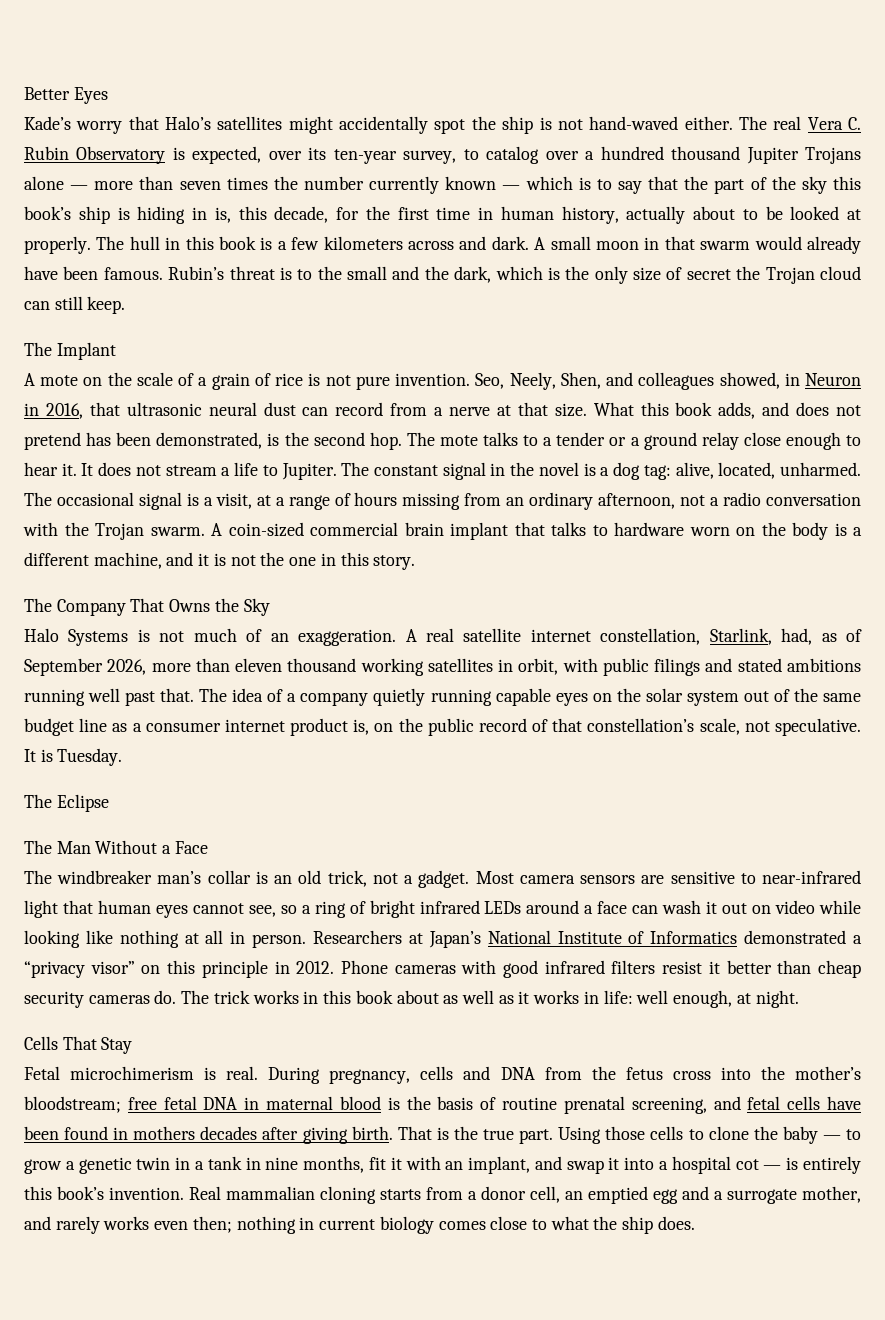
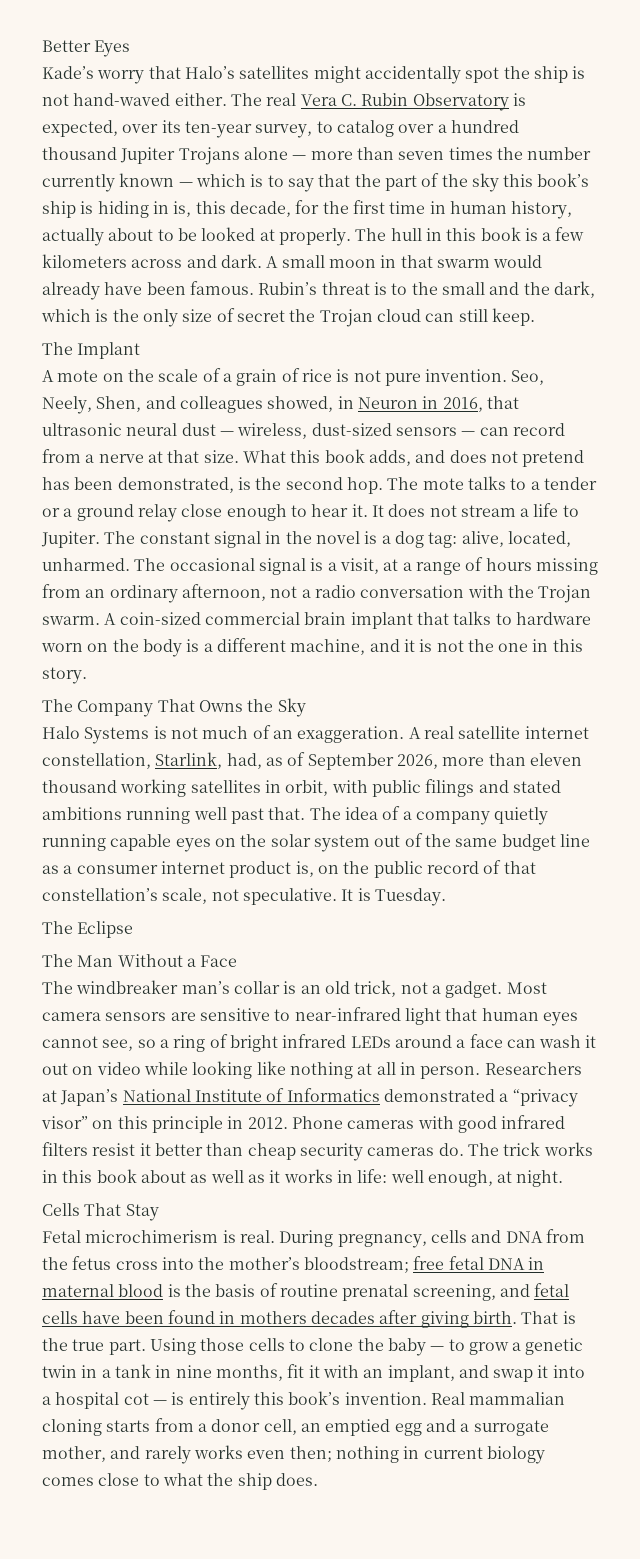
(296, 409) none -> [219,423,476,439] — wireless, dust-sized sensors —

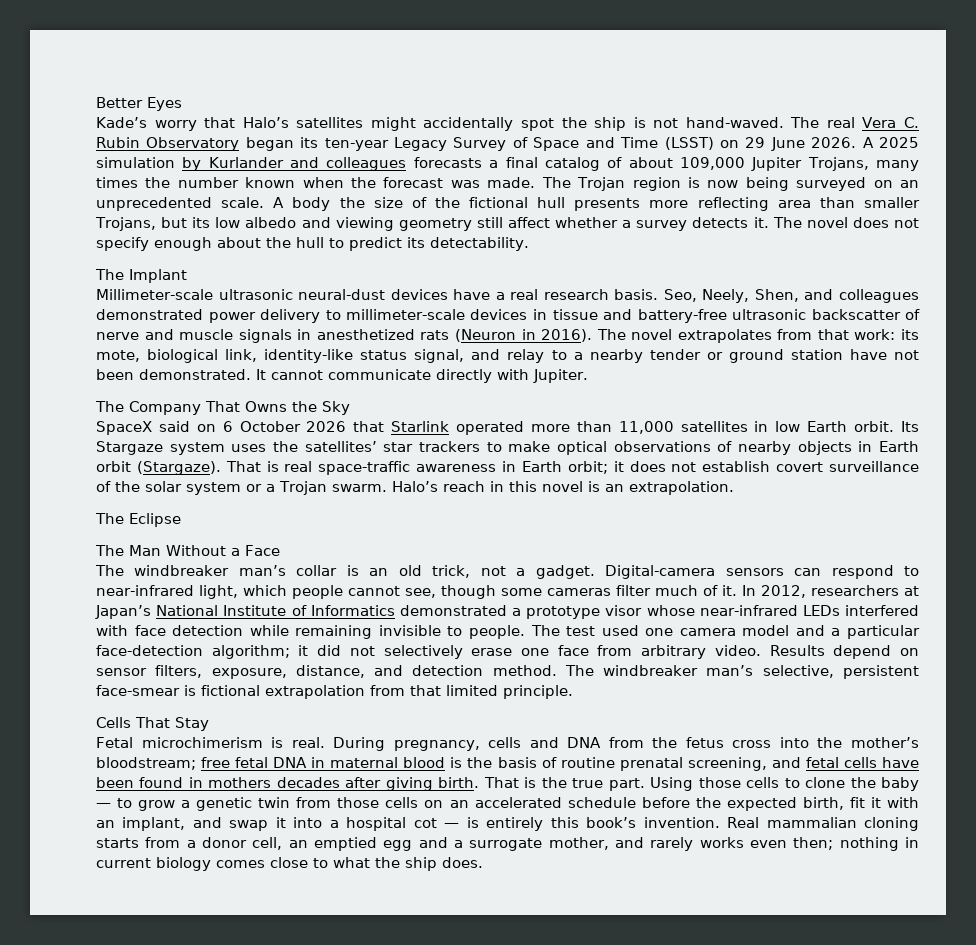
[73,93,227,106] hand-waved either. -> [685,117,784,128] hand-waved.
[512,93,526,106] [42,120,519,138] [42,147,592,165] [42,173,590,192] [42,200,573,219] [42,227,585,246] [42,254,543,268] [42,281,595,300] [41,308,535,327] [42,342,141,359] [42,368,508,386] is expected, over its ten-year survey, to catalog over a hundred thousand Jupiter Trojans alone — more than seven times the number currently known — which is to say that the part of the sky this book’s ship is hiding in is, this decade, for the first time in human history, actually about to be looked at properly. The hull in this book is a few kilometers across and dark. A small moon in that swarm would already have been famous. Rubin’s threat is to the small and the dark, which is the only size of secret the Trojan cloud can still keep. // The Implant // A mote on the scale of a grain of rice is not pure invention. -> [245,137,919,151] [96,157,920,171] [96,177,919,191] [96,197,920,211] [95,217,919,231] [96,237,529,251] [95,269,187,283] [96,289,659,300] began its ten-year Legacy Survey of Space and Time (LSST) on 29 June 2026. A 2025 simulation by Kurlander and colleagues forecasts a final catalog of about 109,000 Jupiter Trojans, many times the number known when the forecast was made. The Trojan region is now being surveyed on an unprecedented scale. A body the size of the fictional hull presents more reflecting area than smaller Trojans, but its low albedo and viewing geometry still affect whether a survey detects it. The novel does not specify enough about the hull to predict its detectability. // The Implant // Millimeter-scale ultrasonic neural-dust devices have a real research basis.
[267,396,519,412] [42,423,565,439] [42,449,585,467] [42,476,506,494] showed, in Neuron in 2016, that ultrasonic neural dust — wireless, dust-sized sensors — can record from a nerve at that size. What this book adds, and does not pretend has been demonstrated, is the second hop. The mote talks -> [96,309,921,323] [96,329,919,343] [96,349,545,363] demonstrated power delivery to millimeter-scale devices in tissue and battery-free ultrasonic backscatter of nerve and muscle signals in anesthetized rats (Neuron in 2016). The novel extrapolates from that work: its mote, biological link, identity-like status signal, and relay
(540, 485) none -> [589,349,643,363] nearby
[63,503,579,522] [41,531,571,548] [42,557,598,575] [42,584,592,603] [42,611,591,629] [41,638,583,657] [42,667,87,684] a ground relay close enough to hear it. It does not stream a life to Jupiter. The constant signal in the novel is a dog tag: alive, located, unharmed. The occasional signal is a visit, at a range of hours missing from an ordinary afternoon, not a radio conversation with the Trojan swarm. A coin-sized commercial brain implant that talks to hardware worn on the body is a different machine, and it is not the one in this story. -> [728,349,919,363] [96,369,588,383] ground station have not been demonstrated. It cannot communicate directly with Jupiter.
[42,725,589,744] [42,752,582,770] [42,779,561,797] [42,806,549,825] [42,833,590,852] [42,860,536,878] [42,888,446,906] Halo Systems is not much of an exaggeration. A real satellite internet constellation, Starlink, had, as of September 2026, more than eleven thousand working satellites in orbit, with public filings and stated ambitions running well past that. The idea of a company quietly running capable eyes on the solar system out of the same budget line as a consumer internet product is, on the public record of that constellation’s scale, not speculative. It is Tuesday. -> [96,421,919,435] [96,441,919,455] [96,461,920,475] [96,481,734,495] SpaceX said on 6 October 2026 that Starlink operated more than 11,000 satellites in low Earth orbit. Its Stargaze system uses the satellites’ star trackers to make optical observations of nearby objects in Earth orbit (Stargaze). That is real space-traffic awareness in Earth orbit; it does not establish covert surveillance of the solar system or a Trojan swarm. Halo’s reach in this novel is an extrapolation.
[506,982,547,994] [42,1007,578,1026] [42,1034,597,1052] [42,1061,582,1079] Most camera sensors are sensitive to near-infrared light that human eyes cannot see, so a ring of bright infrared LEDs around a face can wash it out on video while looking like nothing at all in person. Researchers -> [605,565,919,579] [96,585,899,599] Digital-camera sensors can respond to near-infrared light, which people cannot see, though some cameras filter much of it. In 2012, researchers
[512,1089,578,1107] [41,1115,566,1133] [42,1142,593,1161] [42,1169,564,1187] “privacy visor” on this principle in 2012. Phone cameras with good infrared filters resist it better than cheap security cameras do. The trick works in this book about as well as it works in life: well enough, at night. -> [526,605,919,619] [96,625,920,639] [96,645,919,659] [96,665,919,679] [96,685,573,699] prototype visor whose near-infrared LEDs interfered with face detection while remaining invisible to people. The test used one camera model and a particular face-detection algorithm; it did not selectively erase one face from arbitrary video. Results depend on sensor filters, exposure, distance, and detection method. The windbreaker man’s selective, persistent face-smear is fictional extrapolation from that limited principle.
[81,1364,283,1381] in a tank in nine months, -> [296,797,844,811] from those cells on an accelerated schedule before the expected birth,

